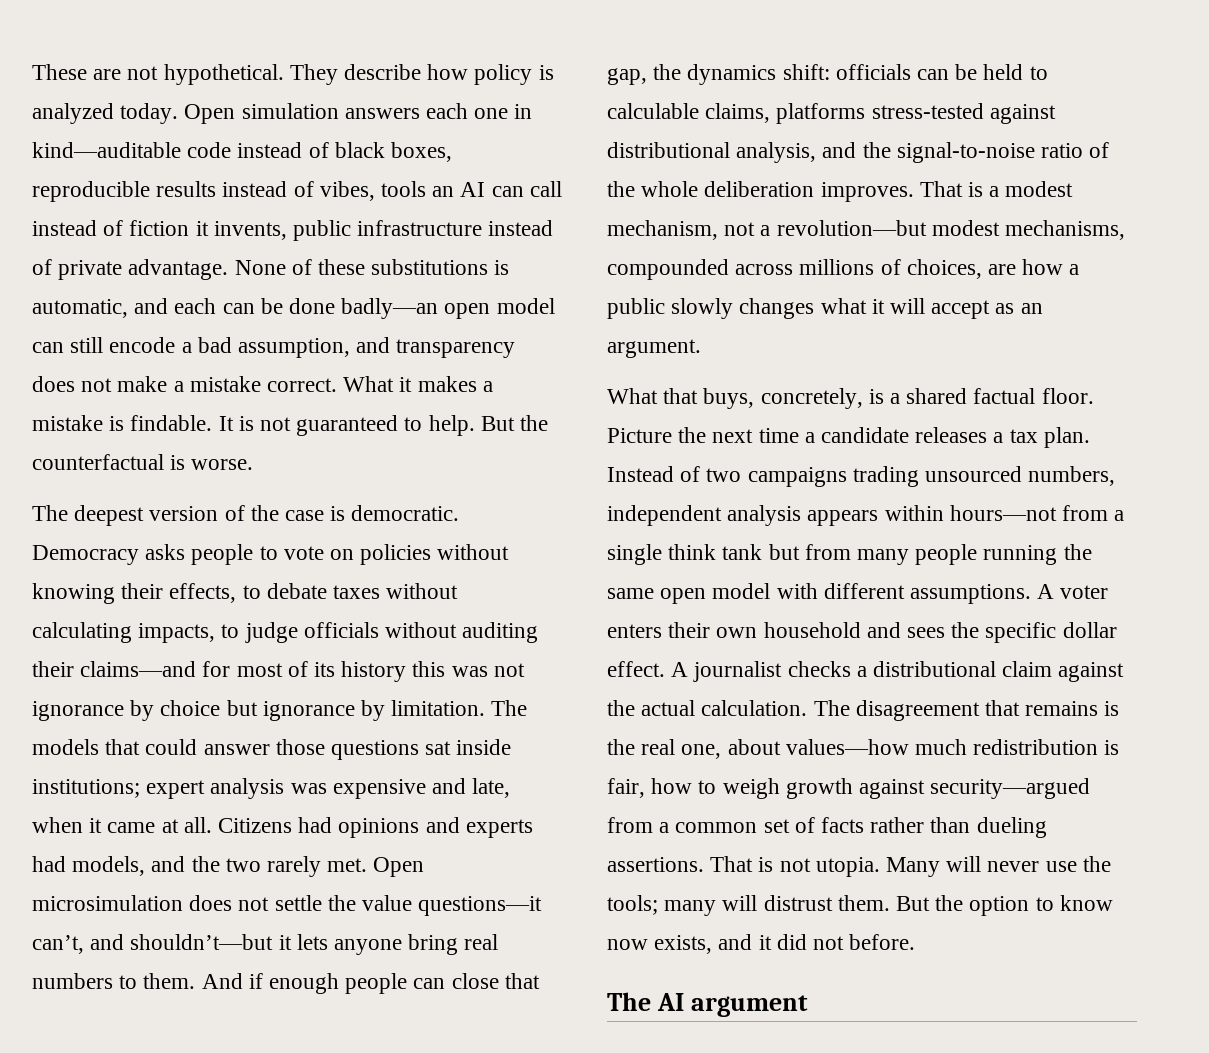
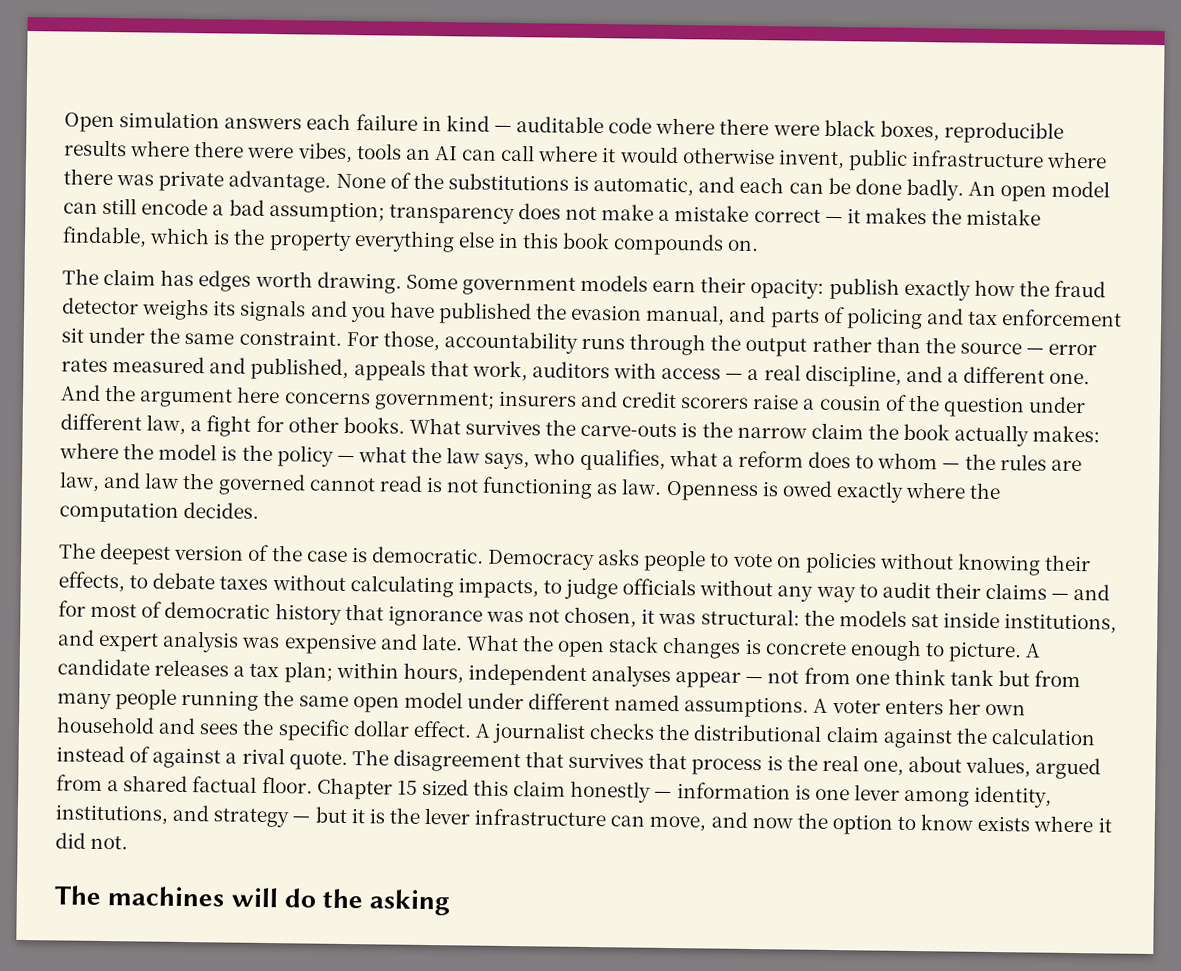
[32,64,554,85] [32,103,533,124] [32,142,329,158] These are not hypothetical. They describe how policy is analyzed today. Open simulation answers each one in kind—auditable code instead of -> [64,111,820,136] Open simulation answers each failure in kind — auditable code where there were
[222,181,314,197] instead of -> [130,140,295,159] where there were
[32,220,554,241] [32,259,52,275] instead of fiction it invents, public infrastructure instead of -> [538,145,1108,171] [63,168,155,186] where it would otherwise invent, public infrastructure where there was
[318,259,366,275] these -> [412,172,444,190] the
[341,298,439,319] badly—an -> [905,178,997,201] badly. An
[238,337,391,358] assumption, and -> [268,200,385,223] assumption;
[267,376,493,392] [32,415,549,436] [32,454,254,470] correct. What it makes a mistake is findable. It is not guaranteed to help. But the counterfactual is worse. -> [753,207,1042,226] [62,226,760,256] [62,268,1107,301] [62,297,1123,330] [61,326,1098,357] [61,356,1091,387] [61,384,1087,418] [60,413,1101,447] [59,442,1082,472] [59,471,1002,503] [59,501,260,523] correct — it makes the mistake findable, which is the property everything else in this book compounds on. // The claim has edges worth drawing. Some government models earn their opacity: publish exactly how the fraud detector weighs its signals and you have published the evasion manual, and parts of policing and tax enforcement sit under the same constraint. For those, accountability runs through the output rather than the source — error rates measured and published, appeals that work, auditors with access — a real discipline, and a different one. And the argument here concerns government; insurers and credit scorers raise a cousin of the question under different law, a fight for other books. What survives the carve-outs is the narrow claim the book actually makes: where the model is the policy — what the law says, who qualifies, what a reform does to whom — the rules are law, and law the governed cannot read is not functioning as law. Openness is owed exactly where the computation decides.
[462,622,539,643] [32,661,525,682] [32,700,528,721] [32,739,512,760] [32,779,140,798] auditing their claims—and for most of its history this was not ignorance by choice but ignorance by limitation. The models that could answer those questions sat inside institutions; -> [777,581,1111,603] [58,600,1118,634] [57,629,95,646] any way to audit their claims — and for most of democratic history that ignorance was not chosen, it was structural: the models sat inside institutions, and
[472,778,511,798] [32,817,533,838] [32,856,425,877] [32,895,543,916] [32,934,499,955] [32,973,540,994] [607,64,1048,85] [607,103,1056,124] [607,142,1110,163] [607,181,1074,202] [607,220,1126,240] [607,259,1080,280] [607,298,1043,319] [607,339,701,358] [607,388,1094,409] [607,427,1090,448] [607,466,1116,487] [607,505,1125,526] [607,544,662,565] late, when it came at all. Citizens had opinions and experts had models, and the two rarely met. Open microsimulation does not settle the value questions—it can’t, and shouldn’t—but it lets anyone bring real numbers to them. And if enough people can close that gap, the dynamics shift: officials can be held to calculable claims, platforms stress-tested against distributional analysis, and the signal-to-noise ratio of the whole deliberation improves. That is a modest mechanism, not a revolution—but modest mechanisms, compounded across millions of choices, are how a public slowly changes what it will accept as an argument. // What that buys, concretely, is a shared factual floor. Picture the next time a candidate releases a tax plan. Instead of two campaigns trading unsourced numbers, independent analysis appears within hours—not from a single -> [420,633,1042,663] [57,658,890,688] late. What the open stack changes is concrete enough to picture. A candidate releases a tax plan; within hours, independent analyses appear — not from one
[776,583,905,599] with different -> [466,692,681,712] under different named
[668,622,711,638] their -> [947,698,981,715] her
[856,666,867,677] a -> [658,723,691,741] the
[641,700,1099,721] actual calculation. The disagreement that remains -> [990,727,1096,746] [56,745,763,776] calculation instead of against a rival quote. The disagreement that survives that process
[785,739,1120,755] [607,778,1091,799] [607,817,1047,838] [607,856,1111,877] [607,895,1113,916] [607,934,916,954] [607,992,808,1017] values—how much redistribution is fair, how to weigh growth against security—argued from a common set of facts rather than dueling assertions. That is not utopia. Many will never use the tools; many will distrust them. But the option to know now exists, and it did not before. // The AI argument -> [965,756,1102,780] [56,774,1053,808] [55,804,1112,835] [55,832,129,850] [54,885,451,916] values, argued from a shared factual floor. Chapter 15 sized this claim honestly — information is one lever among identity, institutions, and strategy — but it is the lever infrastructure can move, and now the option to know exists where it did not. // The machines will do the asking

